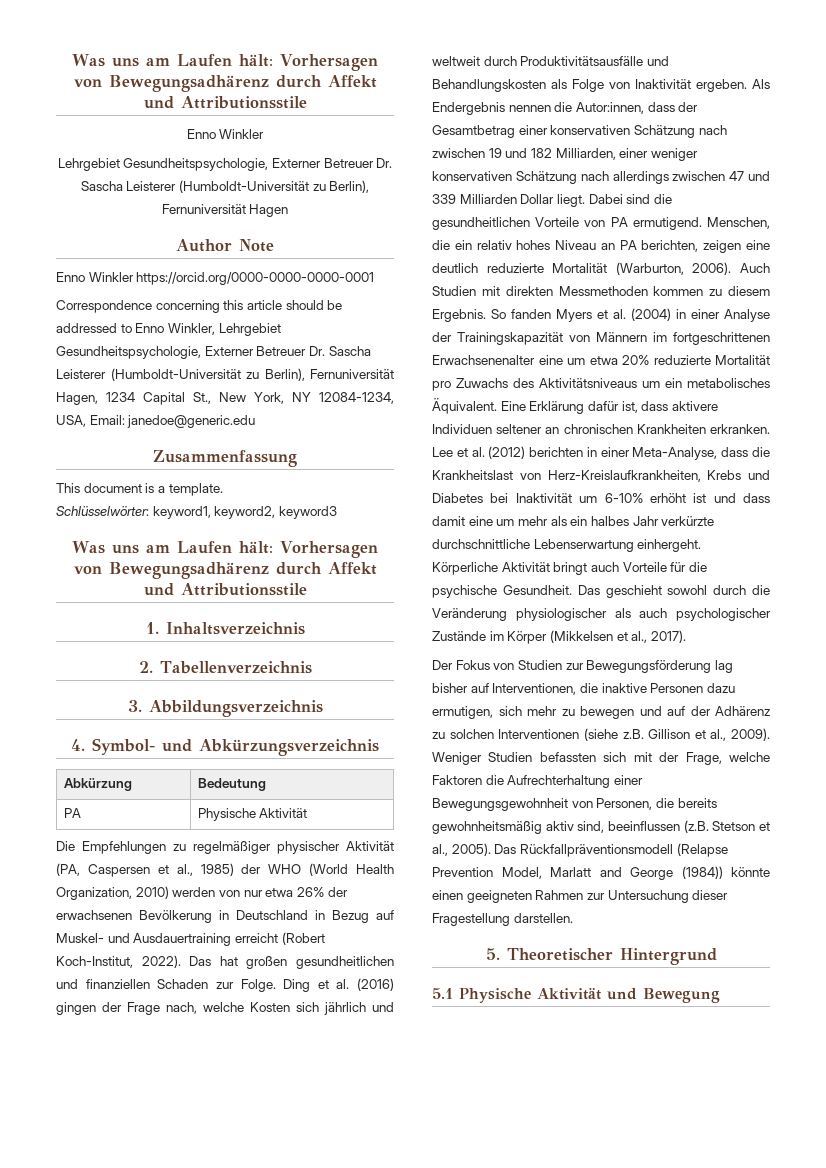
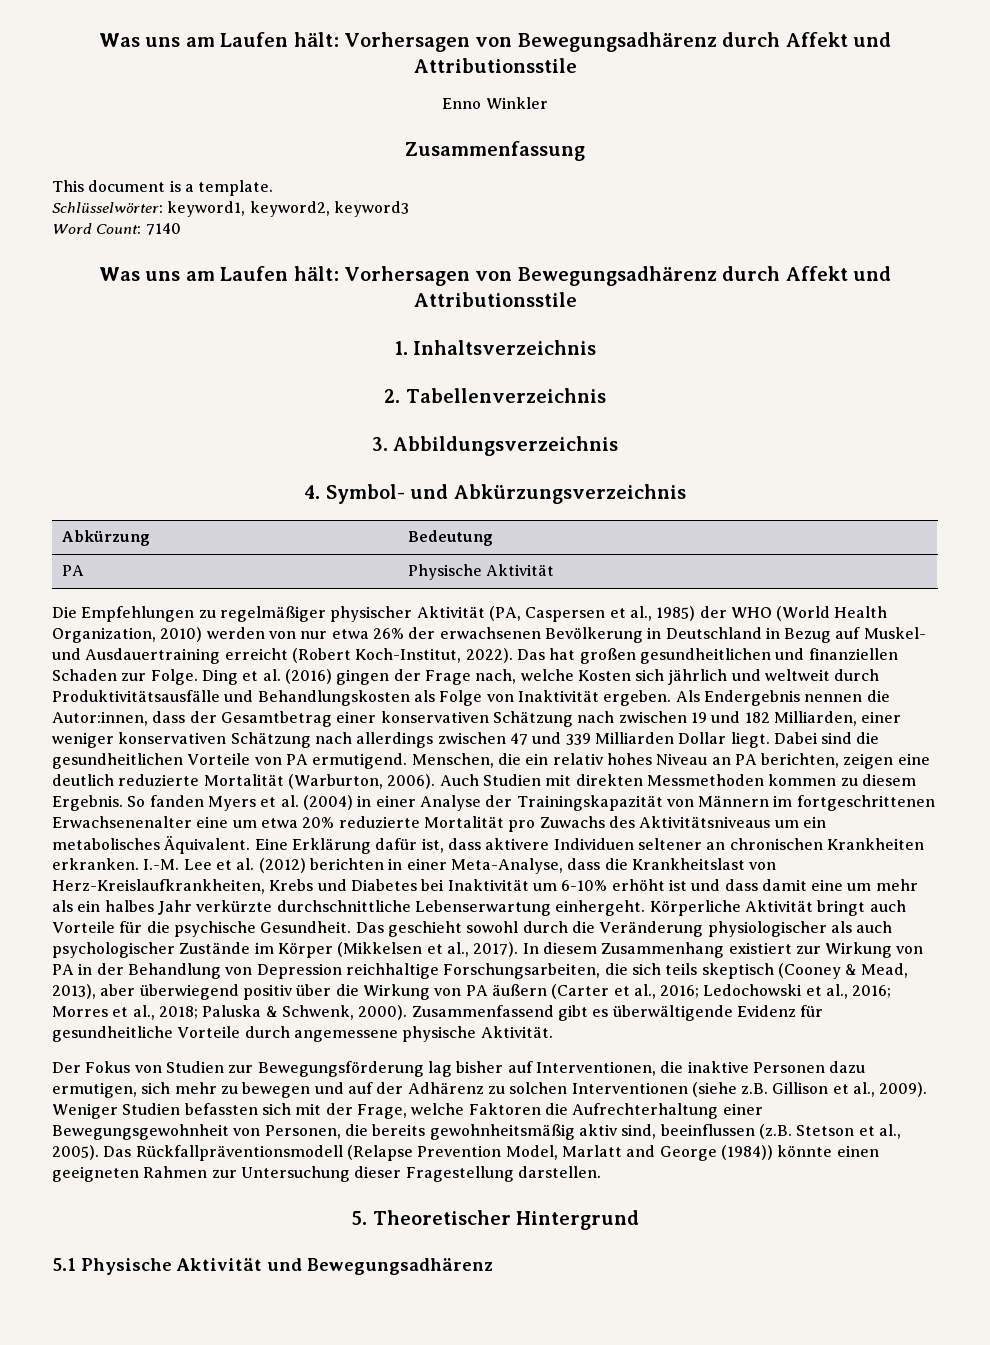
[57,158,393,171] [80,180,370,193] [161,204,289,217] [176,239,274,252] [56,272,375,285] [56,300,343,313] [56,323,281,336] [56,346,371,359] [56,368,394,381] [56,392,394,405] [56,415,256,428] // Lehrgebiet Gesundheitspsychologie, Externer Betreuer Dr. Sascha Leisterer (Humboldt-Universität zu Berlin), Fernuniversität Hagen // Author Note // Enno Winkler https://orcid.org/0000-0000-0000-0001 // Correspondence concerning this article should be addressed to Enno Winkler, Lehrgebiet Gesundheitspsychologie, Externer Betreuer Dr. Sascha Leisterer (Humboldt-Universität zu Berlin), Fernuniversität Hagen, 1234 Capital St., New York, NY 12084-1234, USA, Email: janedoe@generic.edu -> (548, 103) none
(337, 512) none -> [52,223,181,235] // Word Count: 7140
(770, 429) none -> [143,859,180,870] I.-M.
(686, 636) none -> [522,942,924,958] [52,963,909,979] [52,984,892,1000] [52,1005,824,1021] [52,1026,553,1042] In diesem Zusammenhang existiert zur Wirkung von PA in der Behandlung von Depression reichhaltige Forschungsarbeiten, die sich teils skeptisch (Cooney & Mead, 2013), aber überwiegend positiv über die Wirkung von PA äußern (Carter et al., 2016; Ledochowski et al., 2016; Morres et al., 2018; Paluska & Schwenk, 2000). Zusammenfassend gibt es überwältigende Evidenz für gesundheitliche Vorteile durch angemessene physische Aktivität.
[643,988,720,1003] Bewegung -> [307,1258,493,1275] Bewegungsadhärenz

